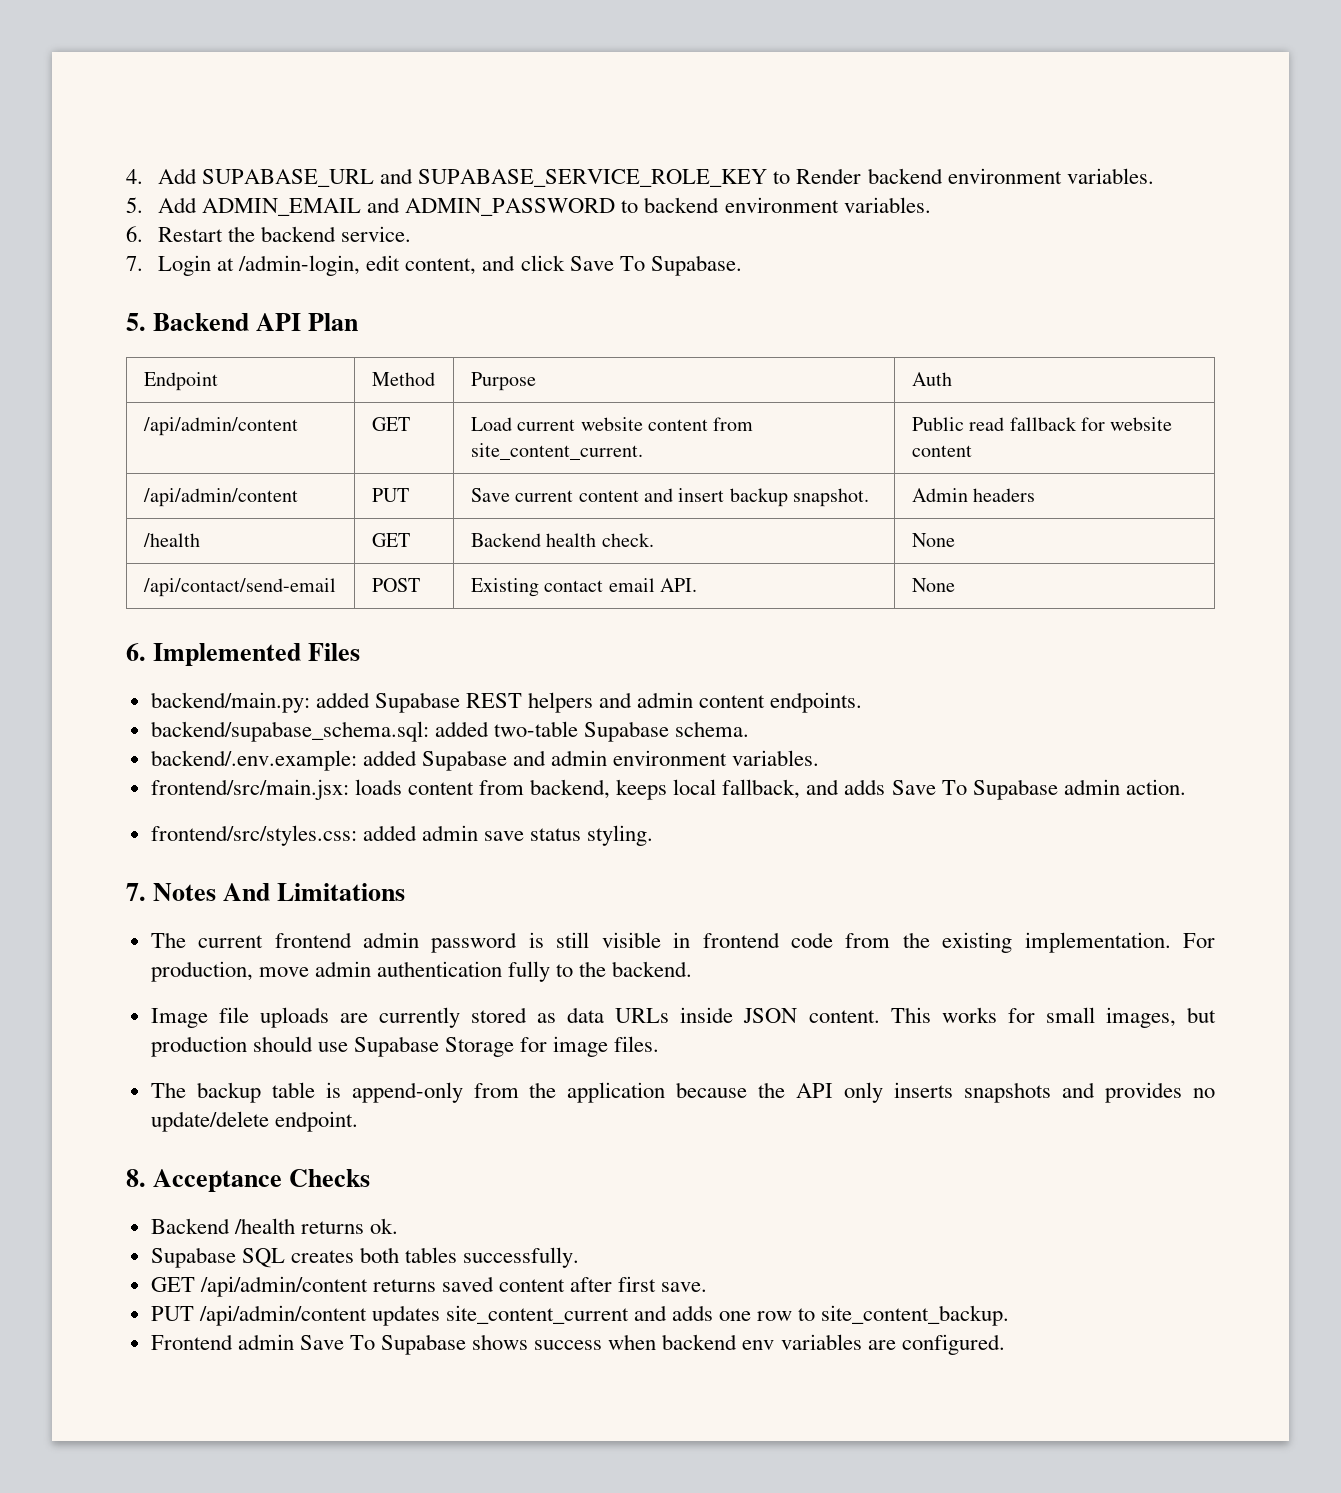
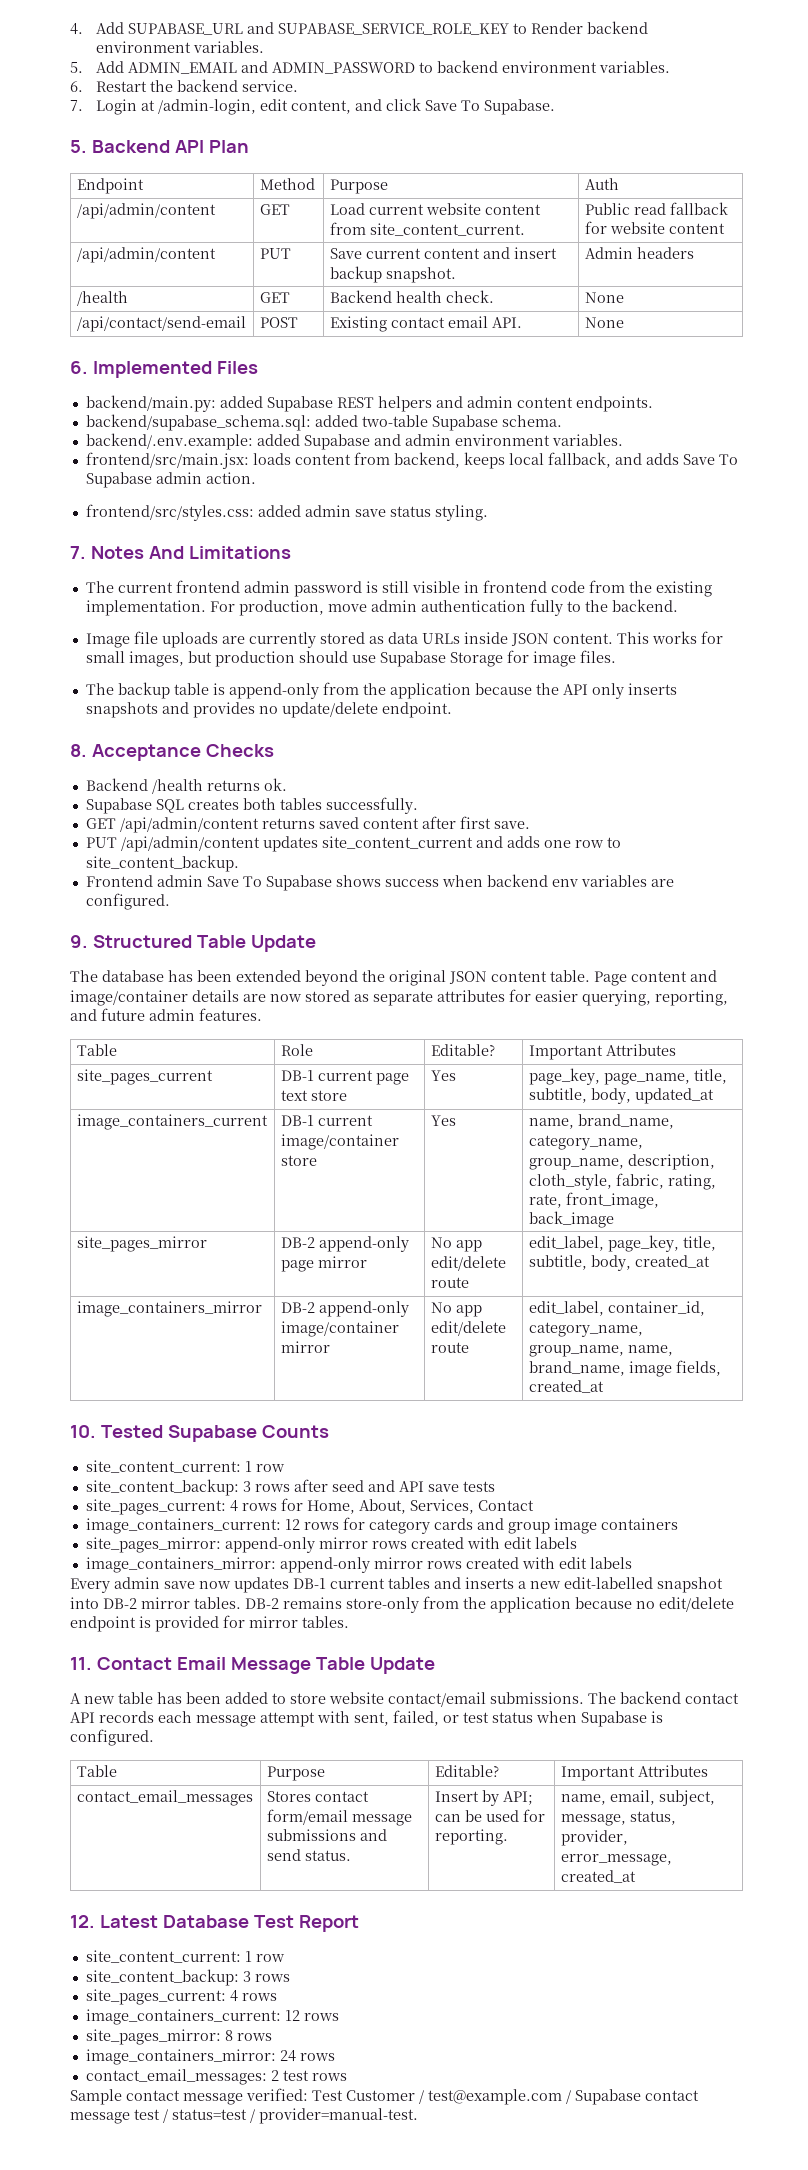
(1005, 1344) none -> [70,935,316,952] [70,970,717,986] [70,989,728,1006] [70,1008,262,1021] [76,1044,117,1056] [280,1044,313,1056] [430,1044,495,1056] [528,1044,676,1060] [76,1069,213,1085] [280,1070,409,1085] [280,1090,347,1101] [430,1070,456,1081] [528,1068,727,1085] [528,1088,714,1104] [76,1114,268,1130] [280,1115,373,1126] [280,1134,399,1150] [280,1155,317,1166] [430,1115,456,1126] [528,1114,674,1129] [528,1135,643,1150] [528,1154,715,1170] [528,1173,716,1190] [528,1192,659,1209] [528,1211,614,1228] [76,1236,207,1252] [280,1236,409,1252] [280,1256,367,1272] [430,1237,482,1252] [430,1256,506,1271] [430,1277,469,1288] [528,1235,716,1252] [528,1255,710,1271] [76,1301,262,1317] [280,1301,409,1317] [280,1321,399,1337] [280,1341,330,1353] [430,1302,482,1317] [430,1321,506,1336] [430,1342,469,1353] [528,1301,705,1316] [528,1322,643,1337] [528,1345,673,1357] [528,1360,721,1377] [528,1380,604,1393] [70,1425,329,1442] [85,1460,285,1473] [85,1479,495,1496] [85,1498,534,1515] [85,1517,678,1534] [85,1537,577,1553] [85,1557,632,1573] [70,1577,723,1593] [70,1596,734,1613] [70,1615,349,1632] [70,1657,435,1674] [70,1691,739,1707] [70,1710,663,1727] [70,1729,154,1746] [76,1765,117,1777] [266,1766,325,1781] [434,1765,499,1777] [560,1765,708,1781] [76,1790,253,1806] [266,1791,369,1802] [266,1809,412,1826] [266,1829,387,1841] [266,1849,351,1861] [434,1790,533,1806] [434,1809,545,1822] [434,1829,508,1845] [560,1790,715,1806] [560,1811,676,1826] [560,1830,628,1846] [560,1854,672,1866] [560,1870,636,1883] [70,1915,359,1932] [85,1950,285,1963] [85,1969,290,1986] [85,1989,277,2005] [85,2009,339,2025] [85,2029,272,2045] [85,2049,335,2065] [85,2069,347,2085] [70,2088,699,2105] [70,2108,418,2124] // 9. Structured Table Update // The database has been extended beyond the original JSON content table. Page content and image/container details are now stored as separate attributes for easier querying, reporting, and future admin features. // Table | Role | Editable? | Important Attributes // site_pages_current | DB-1 current page text store | Yes | page_key, page_name, title, subtitle, body, updated_at // image_containers_current | DB-1 current image/container store | Yes | name, brand_name, category_name, group_name, description, cloth_style, fabric, rating, rate, front_image, back_image // site_pages_mirror | DB-2 append-only page mirror | No app edit/delete route | edit_label, page_key, title, subtitle, body, created_at // image_containers_mirror | DB-2 append-only image/container mirror | No app edit/delete route | edit_label, container_id, category_name, group_name, name, brand_name, image fields, created_at // 10. Tested Supabase Counts // site_content_current: 1 row // site_content_backup: 3 rows after seed and API save tests // site_pages_current: 4 rows for Home, About, Services, Contact // image_containers_current: 12 rows for category cards and group image containers // site_pages_mirror: append-only mirror rows created with edit labels // image_containers_mirror: append-only mirror rows created with edit labels // Every admin save now updates DB-1 current tables and inserts a new edit-labelled snapshot into DB-2 mirror tables. DB-2 remains store-only from the application because no edit/delete endpoint is provided for mirror tables. // 11. Contact Email Message Table Update // A new table has been added to store website contact/email submissions. The backend contact API records each message attempt with sent, failed, or test status when Supabase is configured. // Table | Purpose | Editable? | Important Attributes // contact_email_messages | Stores contact form/email message submissions and send status. | Insert by API; can be used for reporting. | name, email, subject, message, status, provider, error_message, created_at // 12. Latest Database Test Report // site_content_current: 1 row // site_content_backup: 3 rows // site_pages_current: 4 rows // image_containers_current: 12 rows // site_pages_mirror: 8 rows // image_containers_mirror: 24 rows // contact_email_messages: 2 test rows // Sample contact message verified: Test Customer / test@example.com / Supabase contact message test / status=test / provider=manual-test.

